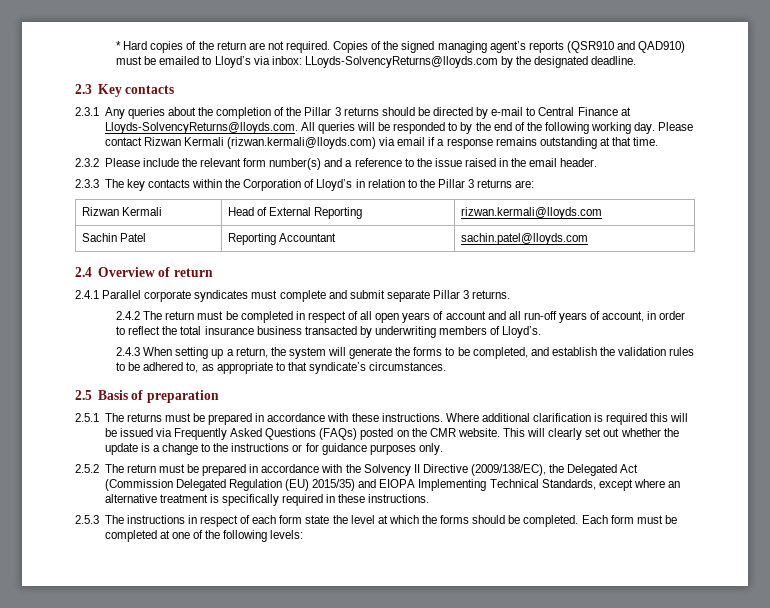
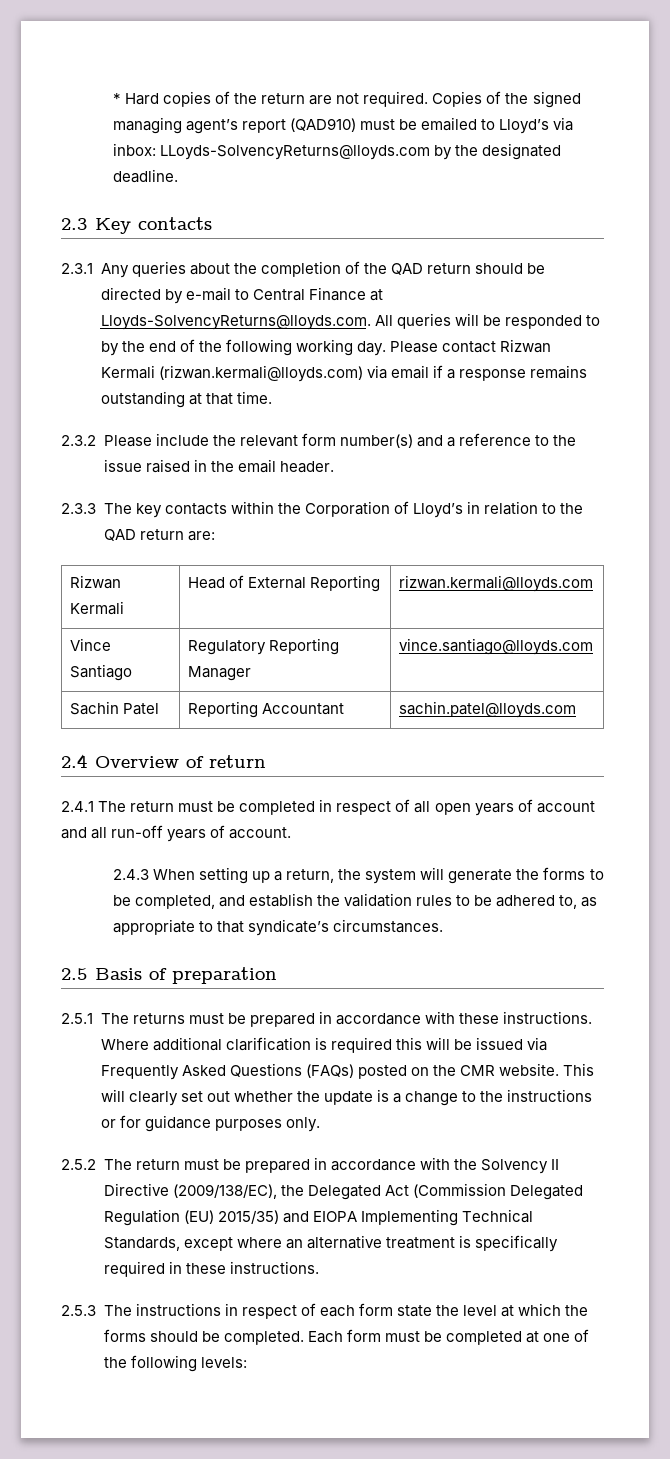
[528,41,686,53] reports (QSR910 and QAD910) -> [242,118,357,133] report (QAD910)
[304,107,379,116] Pillar 3 returns -> [390,263,471,275] QAD return
[438,179,513,188] Pillar 3 returns -> [103,529,184,541] QAD return
(602, 213) none -> [69,638,111,651] [69,664,132,681] [187,638,339,655] [187,666,251,681] [398,638,593,655] // Vince Santiago | Regulatory Reporting Manager | vince.santiago@lloyds.com
[102,290,511,302] [116,311,141,320] Parallel corporate syndicates must complete and submit separate Pillar 3 returns. // 2.4.2 -> (94, 806) none
[602,311,686,322] [116,326,542,338] account, in order to reflect the total insurance business transacted by underwriting members of Lloyd’s. -> [229,827,292,839] account.

